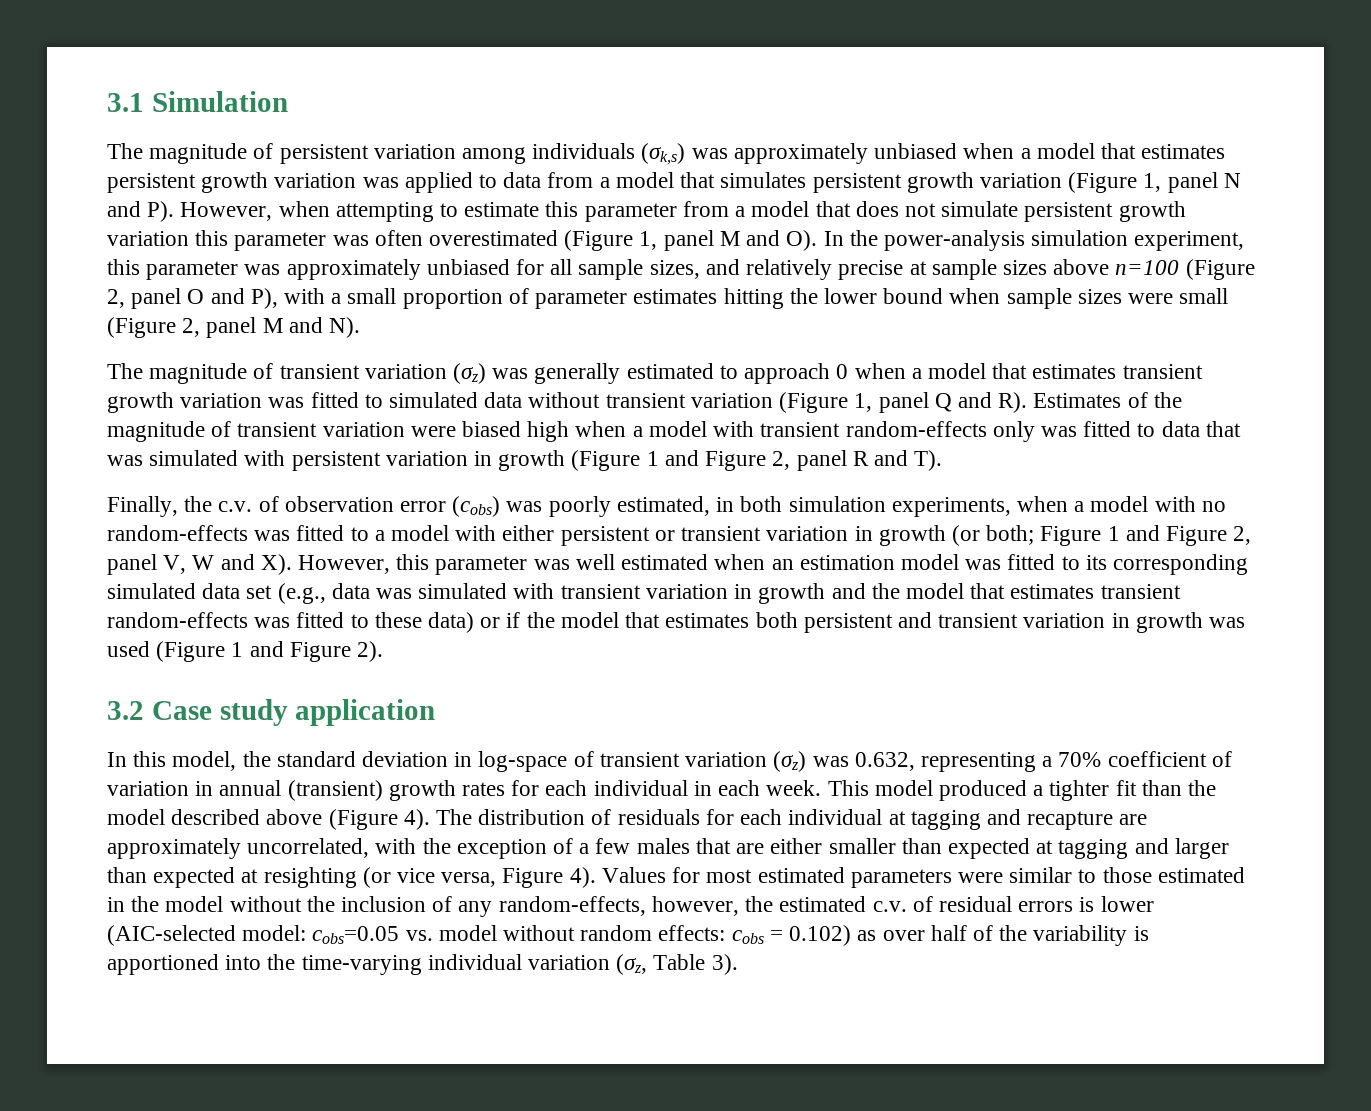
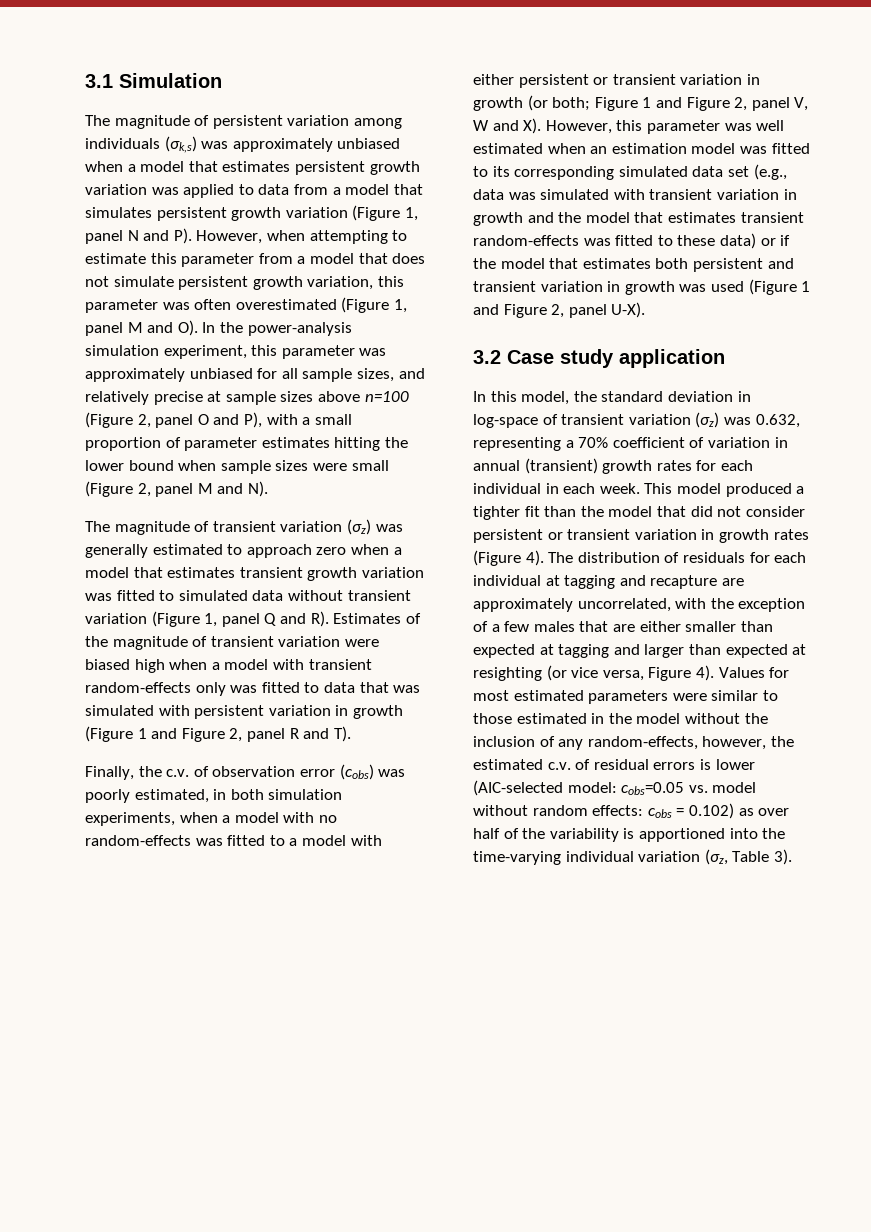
[107,231,189,246] variation -> [307,276,374,290] variation,
[836,364,849,379] 0 -> [316,547,347,555] zero
[357,641,384,662] 2). -> [551,302,646,318] 2, panel U-X).
[171,809,323,825] described above -> [656,506,805,517] [473,529,809,543] that did not consider persistent or transient variation in growth rates

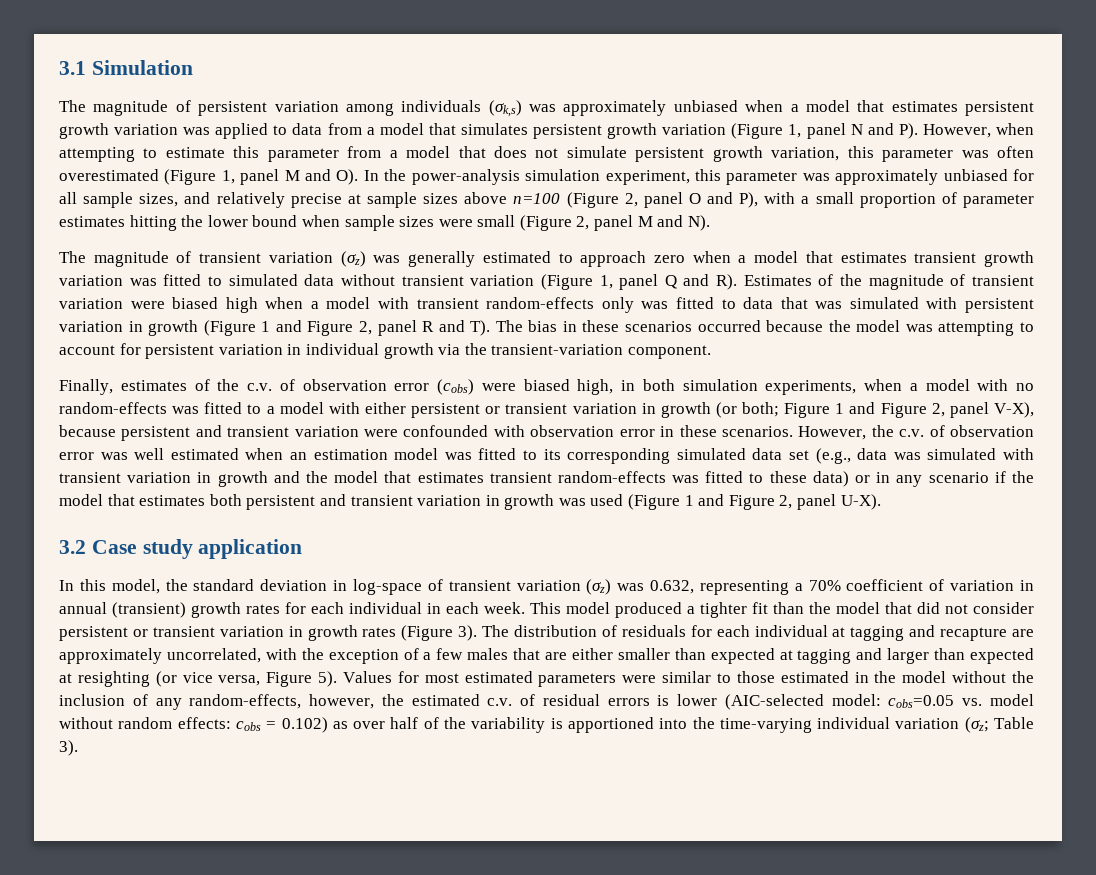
(351, 734) none -> [495,320,1035,336] [59,343,711,359] The bias in these scenarios occurred because the model was attempting to account for persistent variation in individual growth via the transient-variation component.
(134, 773) none -> [120,379,210,391] estimates of
[378,769,406,777] [85,789,209,803] was poorly estimated, -> [481,379,614,395] were biased high,
[794,97,809,111] [473,118,720,134] V, W and X). However, this parameter -> [993,402,1034,418] [59,425,1034,441] [59,452,94,460] V-X), because persistent and transient variation were confounded with observation error in these scenarios. However, the c.v. of observation error
(776, 242) none -> [876,472,989,487] in any scenario
[525,550,544,566] 4). -> [458,625,478,641] 3).
[695,665,714,681] 4). -> [318,671,338,687] 5).
[704,849,728,865] (σz, -> [964,717,989,733] (σz;

